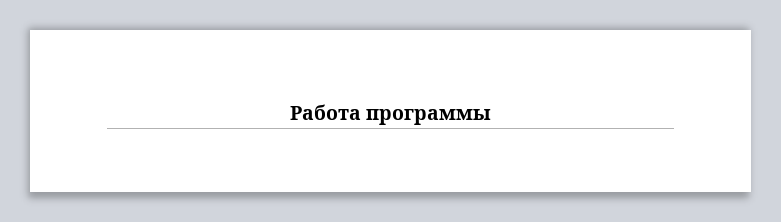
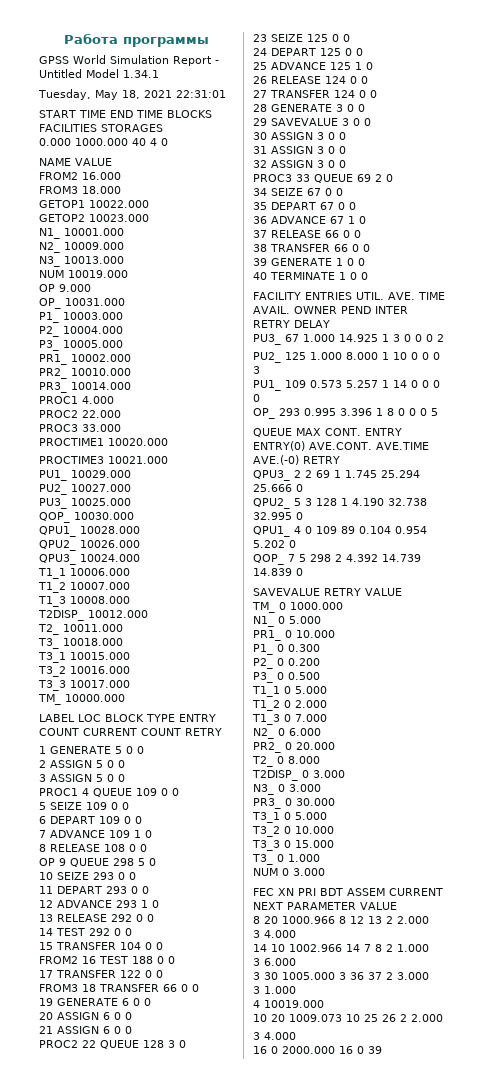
(492, 117) none -> [39,55,219,66] [39,69,159,78] [38,89,226,100] [39,110,212,118] [39,124,163,132] [39,138,168,146] [39,158,112,166] [39,172,121,180] [39,186,121,194] [39,200,149,208] [39,214,149,222] [39,228,124,239] [39,242,124,253] [39,256,124,267] [39,270,128,278] [39,284,91,292] [39,298,125,309] [39,312,123,323] [39,326,123,337] [39,340,123,351] [39,354,131,365] [39,368,131,379] [39,382,131,393] [39,396,114,404] [39,410,121,418] [39,424,121,432] [39,438,168,446] [39,456,168,464] [39,470,131,481] [39,484,131,495] [39,498,131,509] [39,512,134,523] [39,526,140,537] [39,540,140,551] [39,554,140,565] [38,568,130,579] [38,582,130,593] [38,596,130,607] [38,610,148,621] [38,624,123,635] [38,638,123,649] [38,652,130,663] [38,666,130,677] [38,680,130,691] [38,694,125,705] [39,714,216,722] [39,728,222,736] [39,746,144,754] [39,760,125,768] [39,774,125,782] [39,788,179,797] [39,802,129,810] [39,816,142,824] [39,830,152,838] [39,844,147,852] [39,858,156,867] [39,872,136,880] [39,886,149,894] [39,900,159,908] [39,914,154,922] [39,928,132,936] [39,942,163,950] [39,956,175,964] [39,970,163,978] [39,984,199,992] [39,998,151,1006] [39,1012,132,1020] [39,1026,132,1034] [39,1040,186,1049] [253,34,350,42] [253,48,363,56] [253,62,373,70] [253,76,368,84] [253,90,377,98] [253,104,365,112] [253,118,371,126] [253,132,346,140] [253,146,346,154] [253,160,346,168] [253,174,393,183] [253,188,343,196] [253,202,356,210] [253,216,366,224] [253,230,361,238] [253,244,370,252] [253,258,365,266] [253,272,368,280] [253,292,445,300] [253,306,408,314] [253,320,330,328] [253,334,444,345] [253,352,440,363] [253,366,260,374] [253,380,440,391] [253,394,260,402] [253,408,438,419] [253,428,402,437] [253,441,429,451] [253,455,340,465] [253,470,420,481] [253,484,303,492] [253,498,427,509] [253,512,303,520] [253,526,427,537] [253,540,296,548] [253,554,421,565] [253,568,303,576] [253,588,402,596] [252,602,343,613] [253,616,321,627] [253,630,335,641] [253,644,320,655] [253,658,320,669] [253,672,320,683] [252,686,327,697] [252,700,327,711] [252,714,327,725] [253,728,321,739] [253,742,335,753] [252,756,320,767] [252,770,345,781] [253,784,321,795] [253,798,335,809] [252,812,327,823] [252,826,334,837] [252,840,334,851] [252,854,320,865] [253,868,325,876] [253,888,443,896] [253,902,397,910] [253,916,429,924] [253,930,296,938] [253,944,429,952] [253,958,296,966] [253,972,429,980] [253,986,296,994] [253,1000,324,1008] [253,1014,443,1022] [253,1032,296,1040] [253,1046,382,1054] // GPSS World Simulation Report - Untitled Model 1.34.1 // Tuesday, May 18, 2021 22:31:01 // START TIME END TIME BLOCKS FACILITIES STORAGES // 0.000 1000.000 40 4 0 // NAME VALUE // FROM2 16.000 // FROM3 18.000 // GETOP1 10022.000 // GETOP2 10023.000 // N1_ 10001.000 // N2_ 10009.000 // N3_ 10013.000 // NUM 10019.000 // OP 9.000 // OP_ 10031.000 // P1_ 10003.000 // P2_ 10004.000 // P3_ 10005.000 // PR1_ 10002.000 // PR2_ 10010.000 // PR3_ 10014.000 // PROC1 4.000 // PROC2 22.000 // PROC3 33.000 // PROCTIME1 10020.000 // PROCTIME3 10021.000 // PU1_ 10029.000 // PU2_ 10027.000 // PU3_ 10025.000 // QOP_ 10030.000 // QPU1_ 10028.000 // QPU2_ 10026.000 // QPU3_ 10024.000 // T1_1 10006.000 // T1_2 10007.000 // T1_3 10008.000 // T2DISP_ 10012.000 // T2_ 10011.000 // T3_ 10018.000 // T3_1 10015.000 // T3_2 10016.000 // T3_3 10017.000 // TM_ 10000.000 // LABEL LOC BLOCK TYPE ENTRY COUNT CURRENT COUNT RETRY // 1 GENERATE 5 0 0 // 2 ASSIGN 5 0 0 // 3 ASSIGN 5 0 0 // PROC1 4 QUEUE 109 0 0 // 5 SEIZE 109 0 0 // 6 DEPART 109 0 0 // 7 ADVANCE 109 1 0 // 8 RELEASE 108 0 0 // OP 9 QUEUE 298 5 0 // 10 SEIZE 293 0 0 // 11 DEPART 293 0 0 // 12 ADVANCE 293 1 0 // 13 RELEASE 292 0 0 // 14 TEST 292 0 0 // 15 TRANSFER 104 0 0 // FROM2 16 TEST 188 0 0 // 17 TRANSFER 122 0 0 // FROM3 18 TRANSFER 66 0 0 // 19 GENERATE 6 0 0 // 20 ASSIGN 6 0 0 // 21 ASSIGN 6 0 0 // PROC2 22 QUEUE 128 3 0 // 23 SEIZE 125 0 0 // 24 DEPART 125 0 0 // 25 ADVANCE 125 1 0 // 26 RELEASE 124 0 0 // 27 TRANSFER 124 0 0 // 28 GENERATE 3 0 0 // 29 SAVEVALUE 3 0 0 // 30 ASSIGN 3 0 0 // 31 ASSIGN 3 0 0 // 32 ASSIGN 3 0 0 // PROC3 33 QUEUE 69 2 0 // 34 SEIZE 67 0 0 // 35 DEPART 67 0 0 // 36 ADVANCE 67 1 0 // 37 RELEASE 66 0 0 // 38 TRANSFER 66 0 0 // 39 GENERATE 1 0 0 // 40 TERMINATE 1 0 0 // FACILITY ENTRIES UTIL. AVE. TIME AVAIL. OWNER PEND INTER RETRY DELAY // PU3_ 67 1.000 14.925 1 3 0 0 0 2 // PU2_ 125 1.000 8.000 1 10 0 0 0 3 // PU1_ 109 0.573 5.257 1 14 0 0 0 0 // OP_ 293 0.995 3.396 1 8 0 0 0 5 // QUEUE MAX CONT. ENTRY ENTRY(0) AVE.CONT. AVE.TIME AVE.(-0) RETRY // QPU3_ 2 2 69 1 1.745 25.294 25.666 0 // QPU2_ 5 3 128 1 4.190 32.738 32.995 0 // QPU1_ 4 0 109 89 0.104 0.954 5.202 0 // QOP_ 7 5 298 2 4.392 14.739 14.839 0 // SAVEVALUE RETRY VALUE // TM_ 0 1000.000 // N1_ 0 5.000 // PR1_ 0 10.000 // P1_ 0 0.300 // P2_ 0 0.200 // P3_ 0 0.500 // T1_1 0 5.000 // T1_2 0 2.000 // T1_3 0 7.000 // N2_ 0 6.000 // PR2_ 0 20.000 // T2_ 0 8.000 // T2DISP_ 0 3.000 // N3_ 0 3.000 // PR3_ 0 30.000 // T3_1 0 5.000 // T3_2 0 10.000 // T3_3 0 15.000 // T3_ 0 1.000 // NUM 0 3.000 // FEC XN PRI BDT ASSEM CURRENT NEXT PARAMETER VALUE // 8 20 1000.966 8 12 13 2 2.000 // 3 4.000 // 14 10 1002.966 14 7 8 2 1.000 // 3 6.000 // 3 30 1005.000 3 36 37 2 3.000 // 3 1.000 // 4 10019.000 // 10 20 1009.073 10 25 26 2 2.000 // 3 4.000 // 16 0 2000.000 16 0 39

